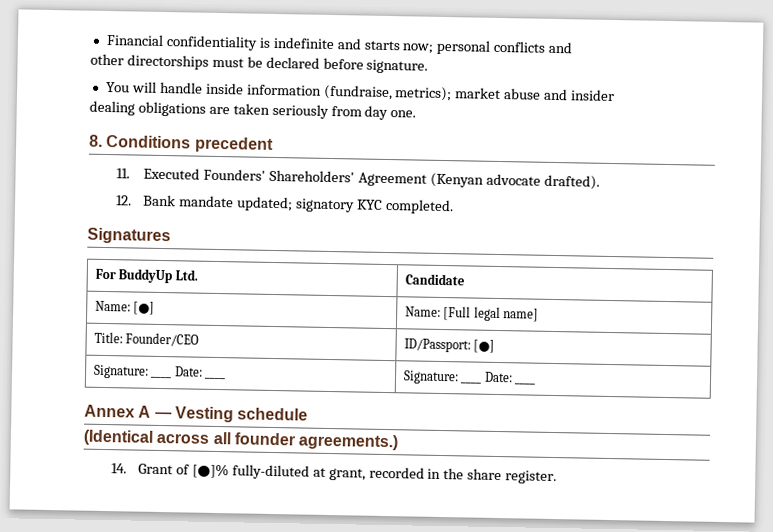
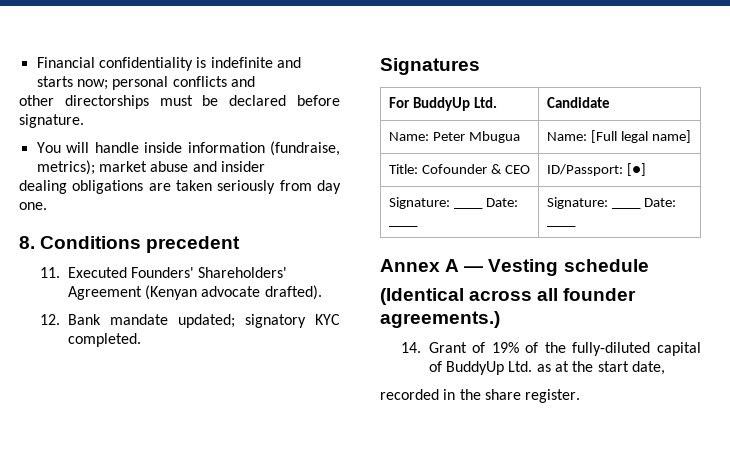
[133,301,156,315] [●] -> [432,131,520,143] Peter Mbugua
[125,332,200,347] Founder/CEO -> [421,164,530,174] Cofounder & CEO
[191,463,366,481] [●]% fully-diluted at grant, -> [491,342,701,356] [428,361,665,375] 19% of the fully-diluted capital of BuddyUp Ltd. as at the start date, //

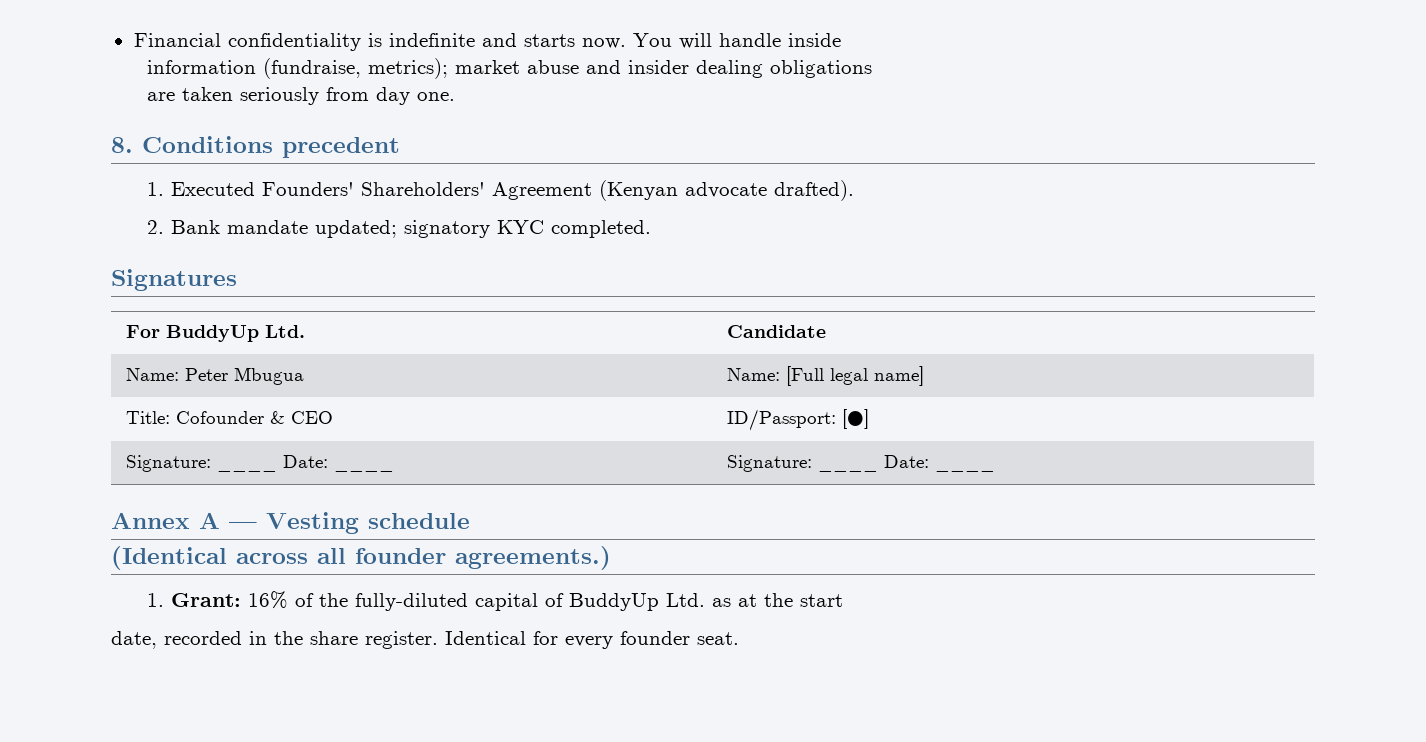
[76,76,255,90] [19,95,340,109] [19,114,84,128] now; personal conflicts and // other directorships must be declared before signature. // -> [581,38,626,49] now.
(183, 147) none -> (841, 40) //
(265, 166) // -> (690, 67) none
(144, 187) none -> (873, 69) //
[39,267,60,278] 11. -> [147,182,165,196] 1.
[39,314,60,325] 12. -> [147,220,165,234] 2.
[400,342,519,353] 14. Grant of 19% -> [147,591,289,609] 1. Grant: 16%
(629, 366) none -> (844, 600) //
(665, 368) // -> (157, 640) none
(581, 396) none -> [445,631,739,649] Identical for every founder seat.

